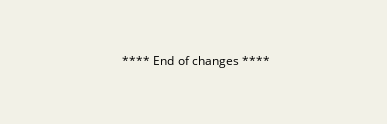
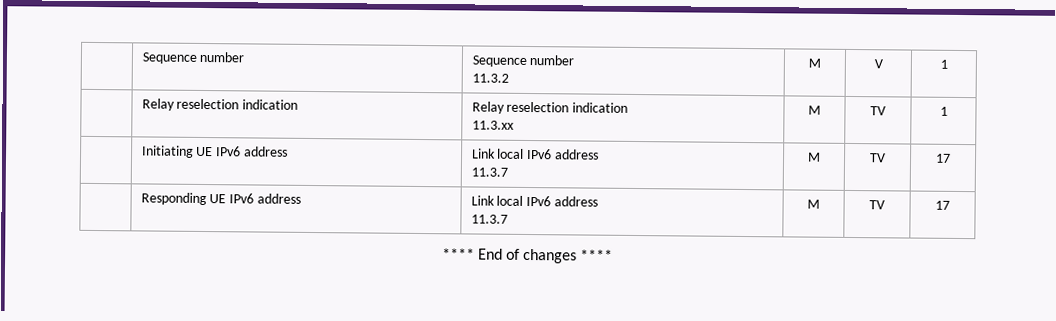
(122, 60) none -> [141,51,245,64] [471,55,575,67] [471,73,509,83] [808,58,821,68] [873,59,883,69] [939,59,948,69] [141,98,299,111] [471,101,629,114] [471,120,514,130] [808,105,821,115] [870,106,886,116] [939,106,948,116] [141,145,288,158] [471,148,599,160] [470,167,508,177] [808,152,821,162] [869,153,886,163] [935,153,951,163] [140,192,301,206] [470,195,598,207] [470,214,508,224] [807,199,820,209] [869,200,885,210] [935,200,950,210] | Sequence number | Sequence number // 11.3.2 | M | V | 1 // | Relay reselection indication | Relay reselection indication // 11.3.xx | M | TV | 1 // | Initiating UE IPv6 address | Link local IPv6 address // 11.3.7 | M | TV | 17 // | Responding UE IPv6 address | Link local IPv6 address // 11.3.7 | M | TV | 17 //

